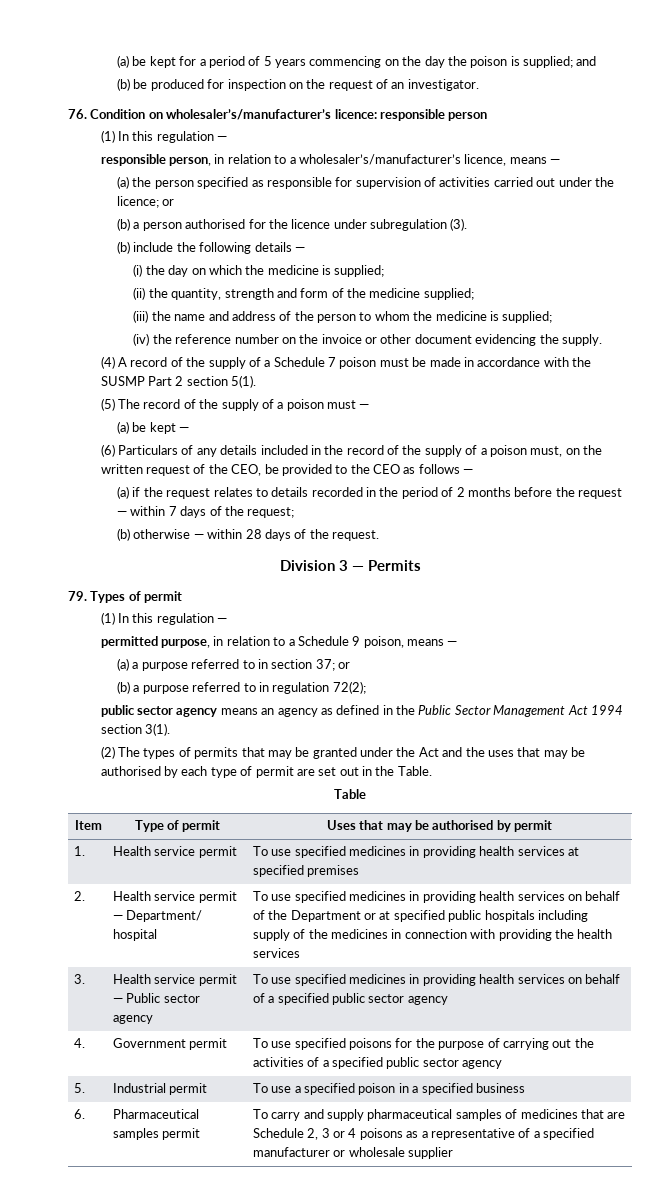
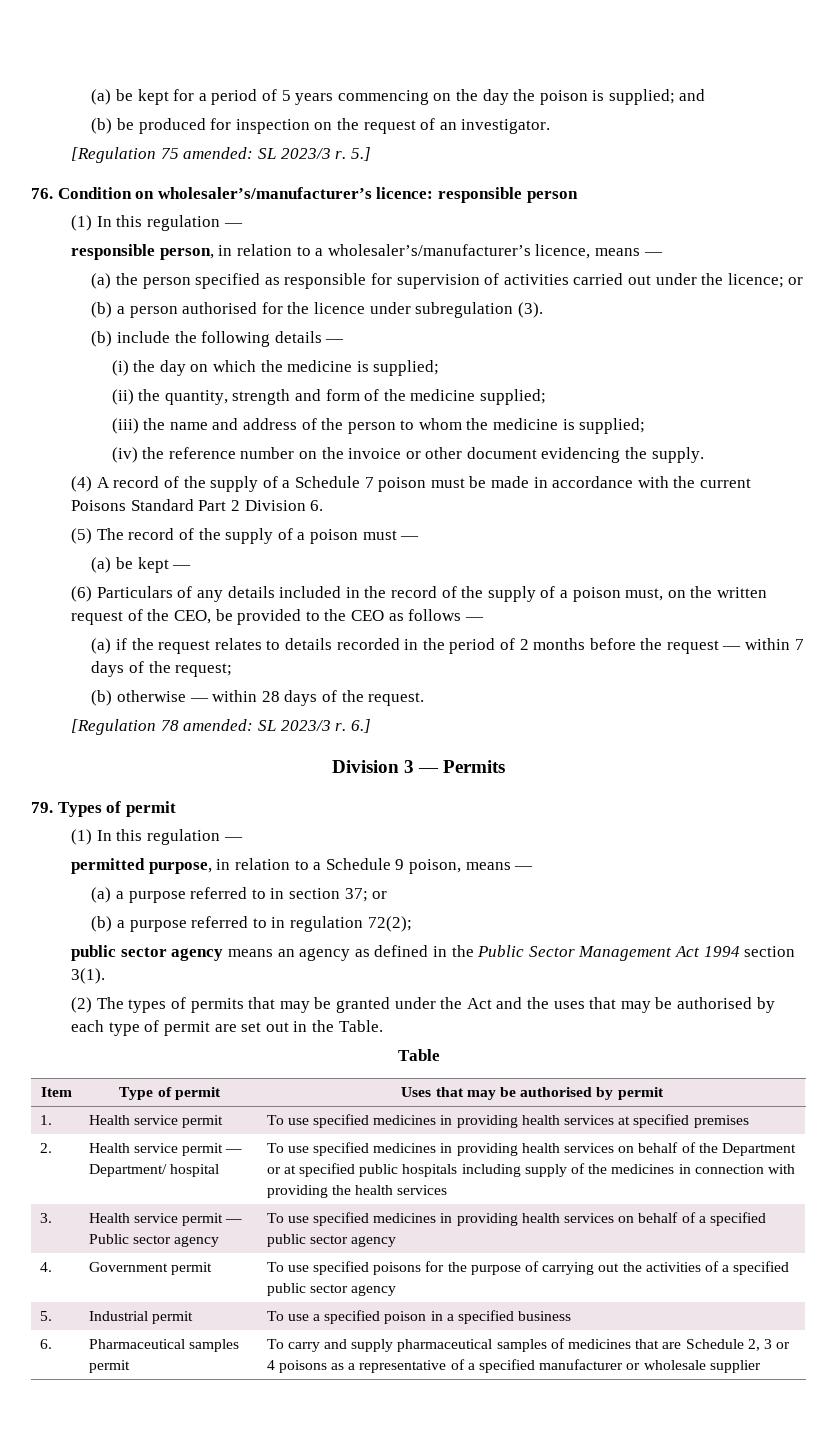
(479, 85) none -> [71,147,371,163] // [Regulation 75 amended: SL 2023/3 r. 5.]
[100,375,257,388] SUSMP Part 2 section 5(1). -> [699,478,751,488] [71,499,324,511] current Poisons Standard Part 2 Division 6.
(380, 535) none -> [71,719,371,735] // [Regulation 78 amended: SL 2023/3 r. 6.]

